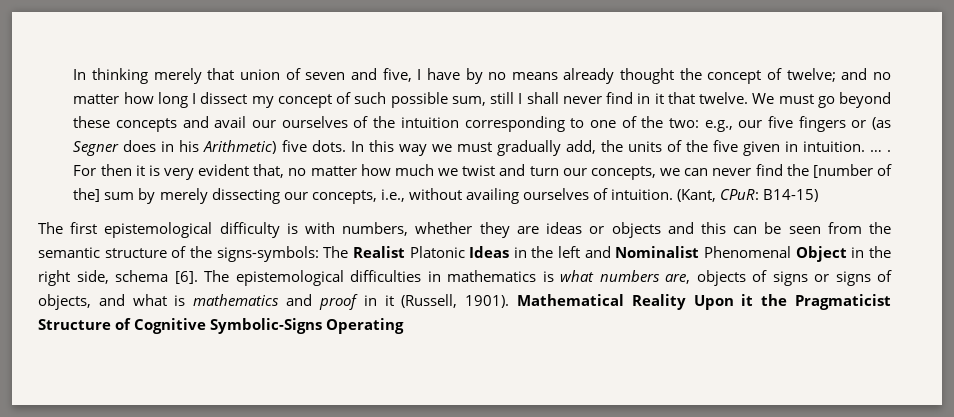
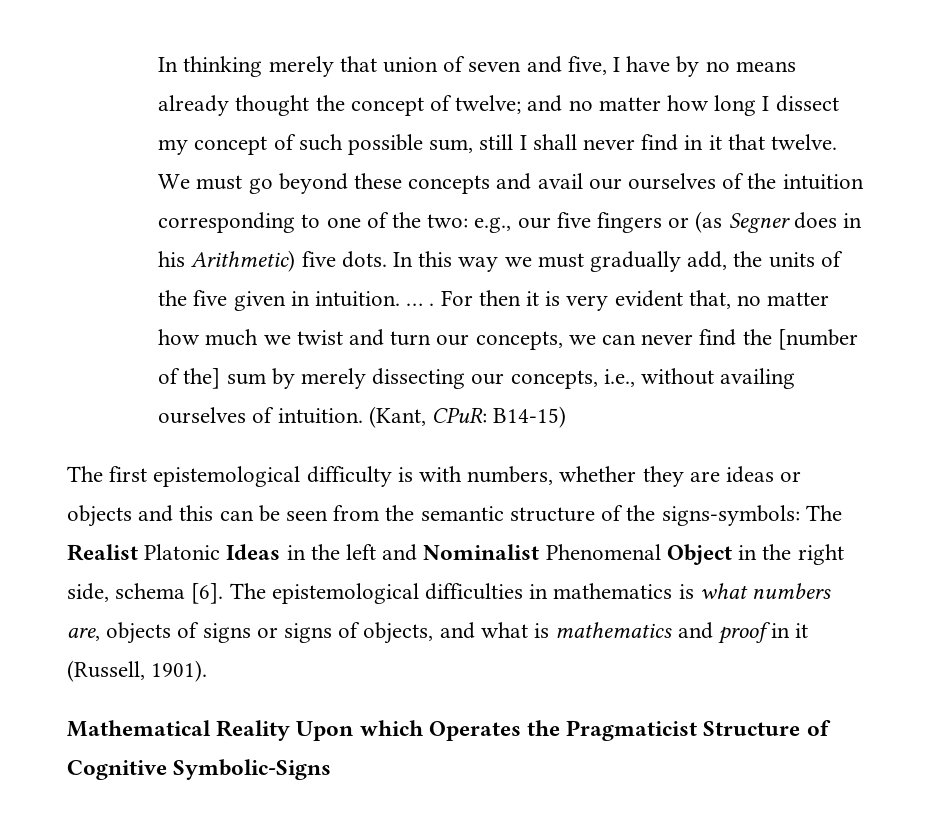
(510, 301) none -> (208, 671) //
[741,294,754,306] it -> [359,720,521,741] which Operates
[326,318,405,334] Operating -> (332, 769) none

